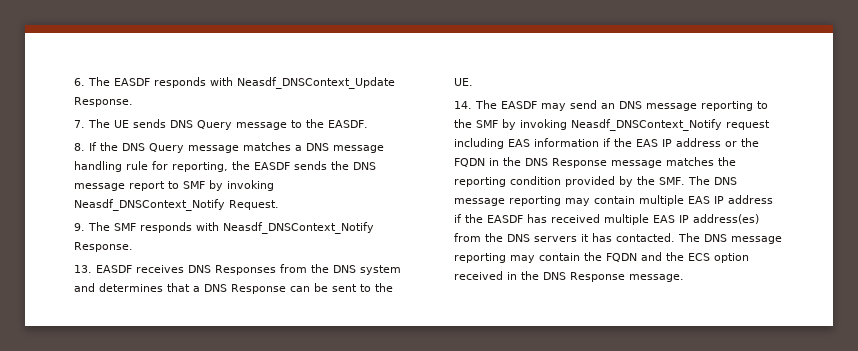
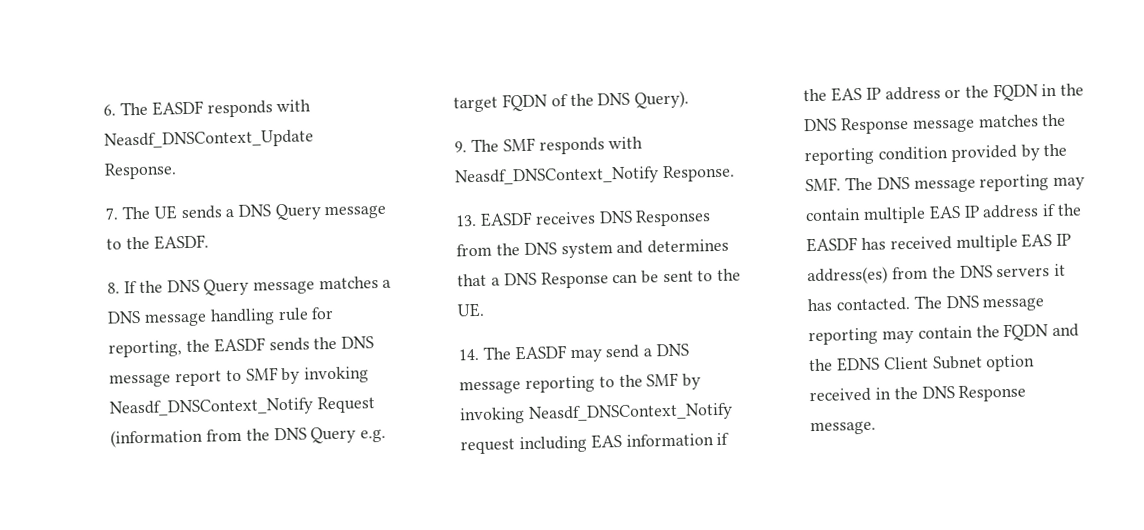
(166, 123) none -> [225,208,235,218] a
[228,200,279,210] Request. -> [317,396,377,414] [110,426,386,448] [453,90,689,113] Request (information from the DNS Query e.g. target FQDN of the DNS Query).
[600,103,615,109] an -> [642,348,652,357] a
[687,253,710,261] ECS -> [836,355,983,372] EDNS Client Subnet

